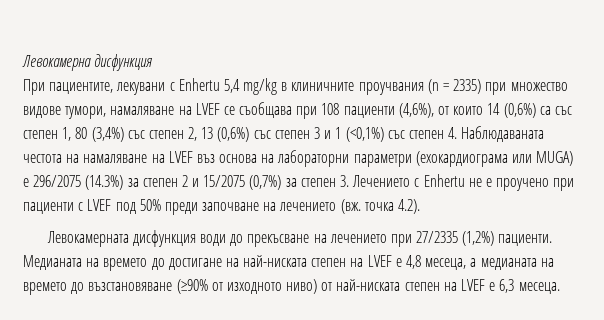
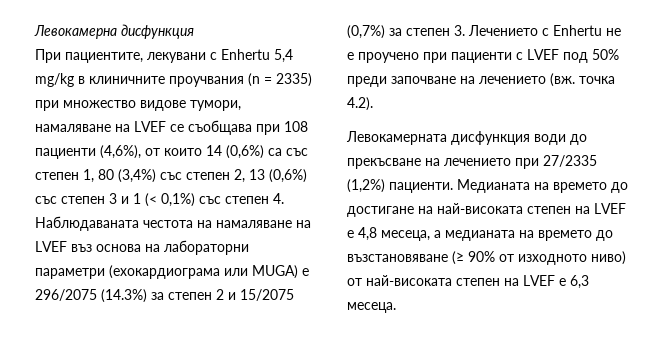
[345,127,384,142] (<0,1%) -> [145,193,195,207] (< 0,1%)
[243,255,308,267] най-ниската -> [437,203,523,214] най-високата
[176,279,208,294] (≥90% -> [452,251,495,265] (≥ 90%
[336,279,401,291] най-ниската -> [366,275,452,286] най-високата

